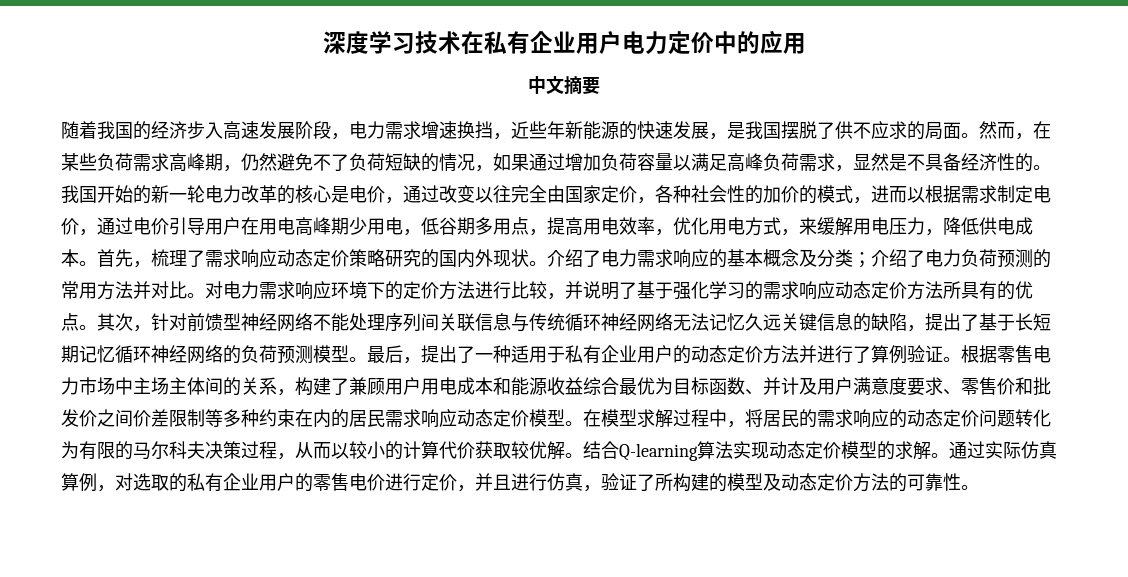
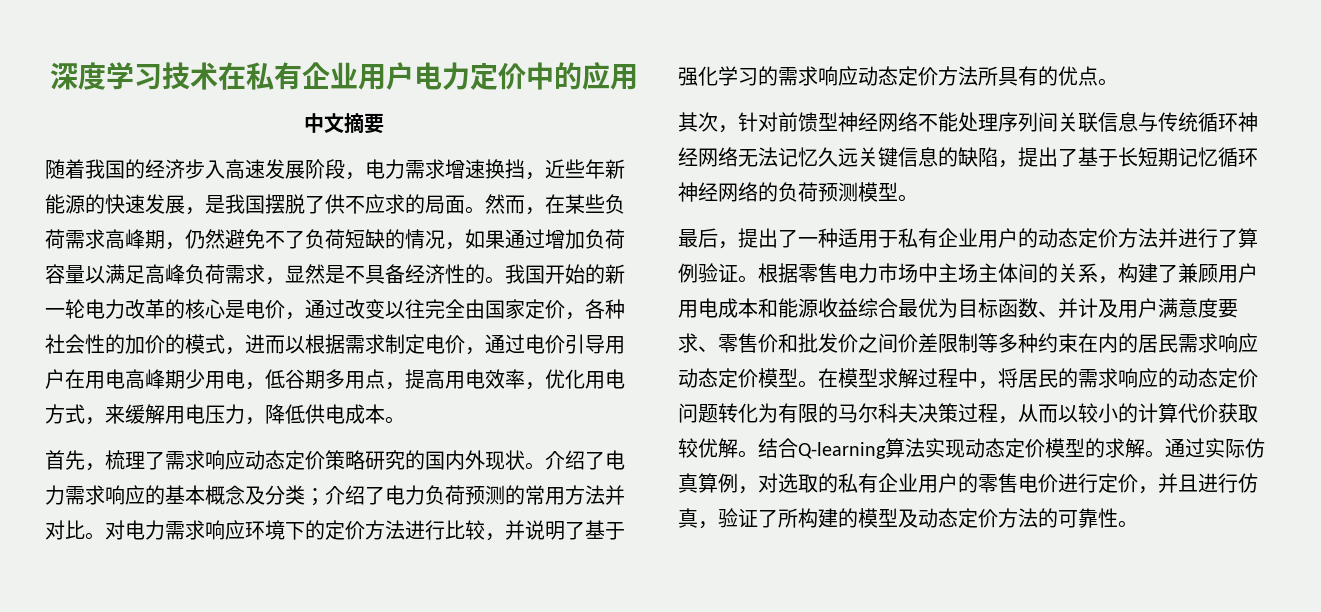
(97, 263) none -> (405, 420) //
(97, 327) none -> (1118, 82) //
(367, 359) none -> (918, 198) //

